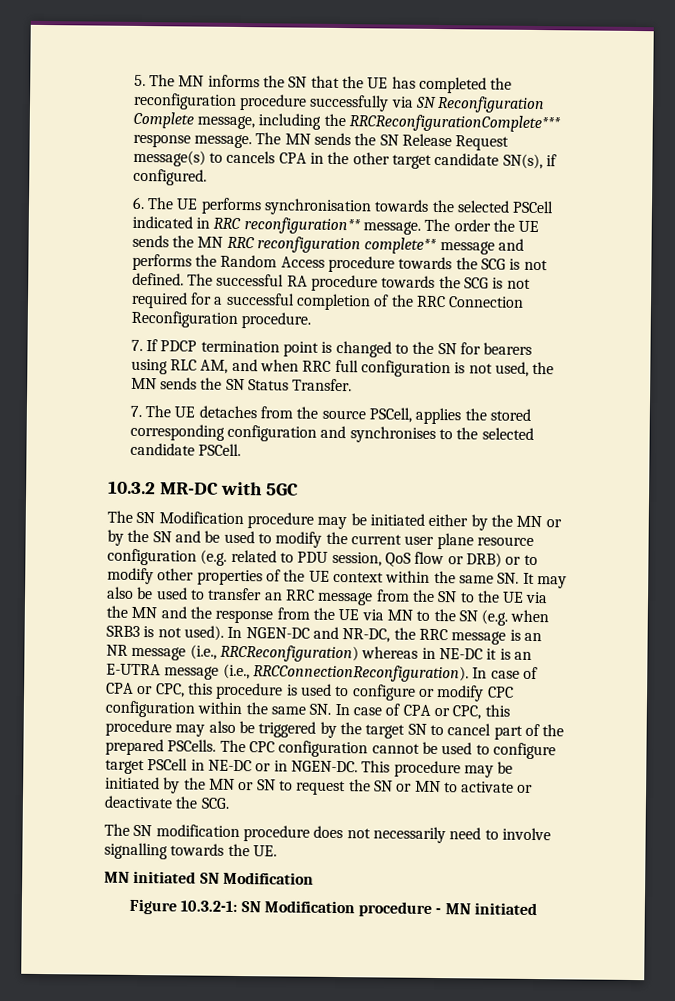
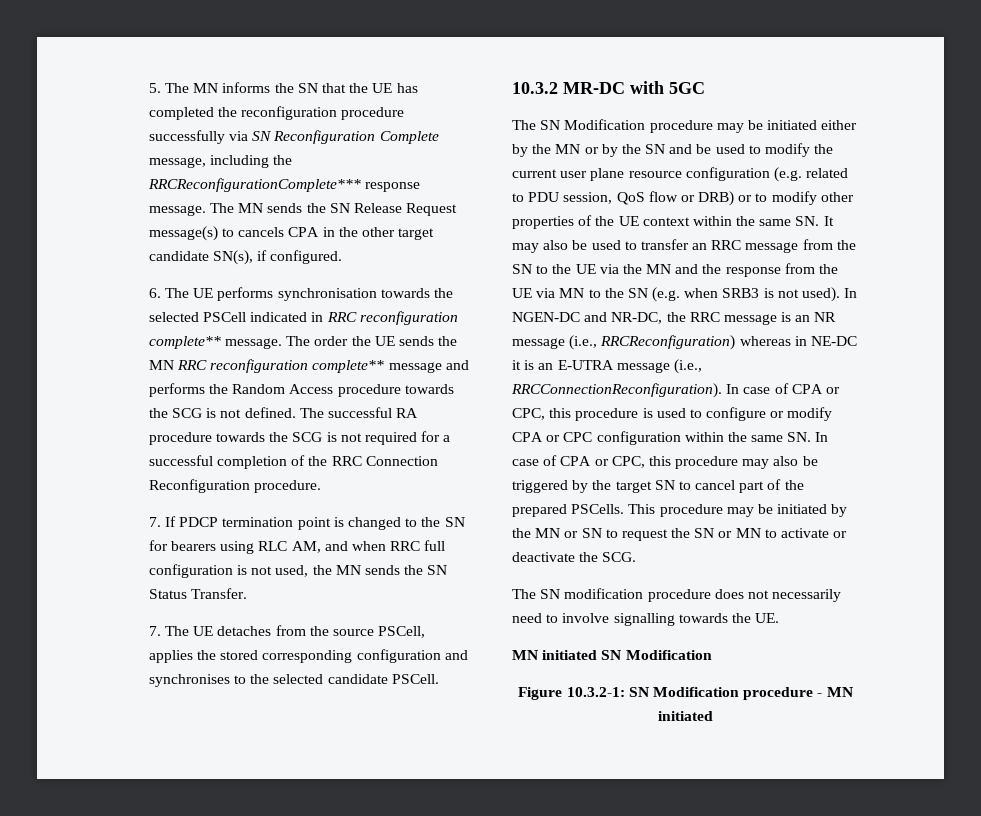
[243,217,361,235] reconfiguration** -> [359,311,458,325] [148,336,221,349] reconfiguration complete**
(485, 693) none -> [512,432,561,442] CPA or
[219,739,556,760] [105,758,358,775] The CPC configuration cannot be used to configure target PSCell in NE-DC or in NGEN-DC. -> (625, 509) none

